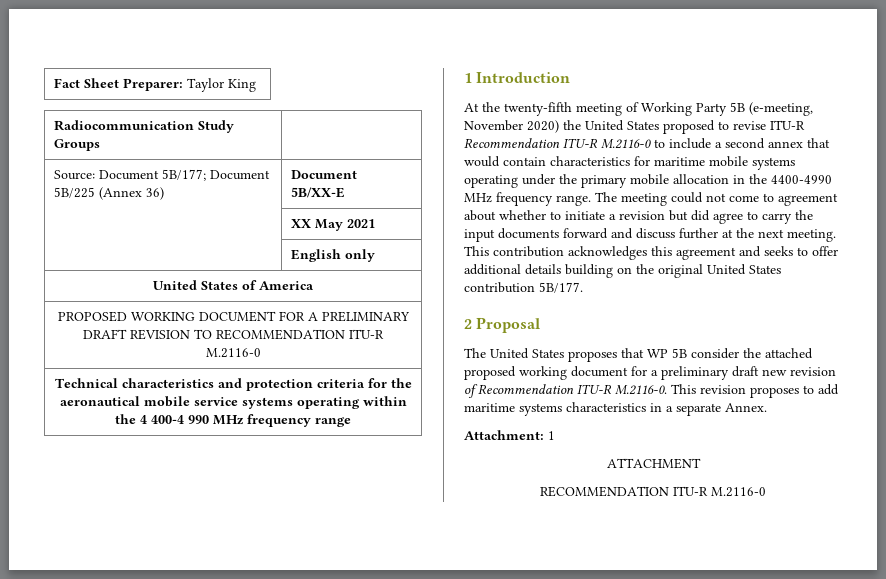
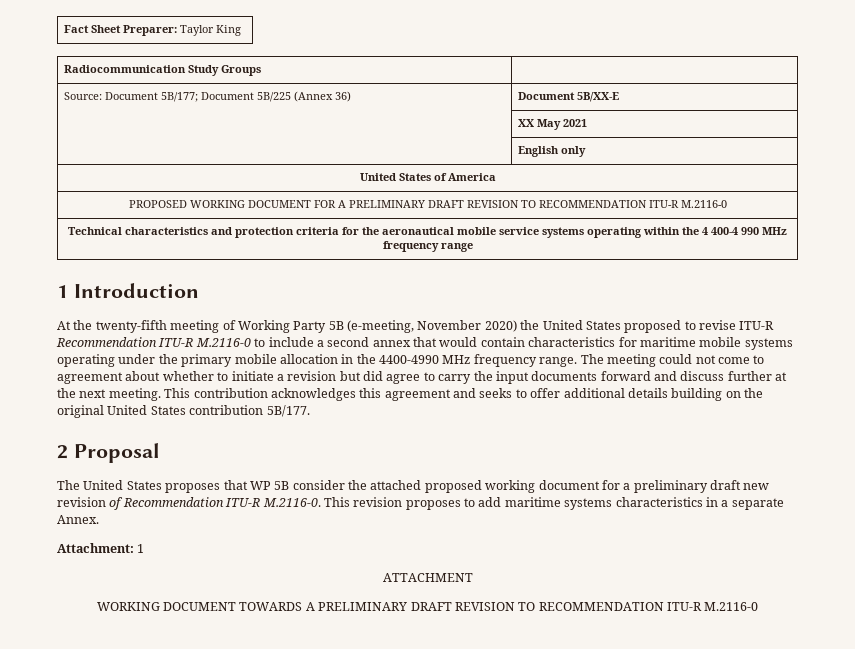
(701, 463) none -> [96,602,536,611] WORKING DOCUMENT TOWARDS A PRELIMINARY DRAFT REVISION TO

